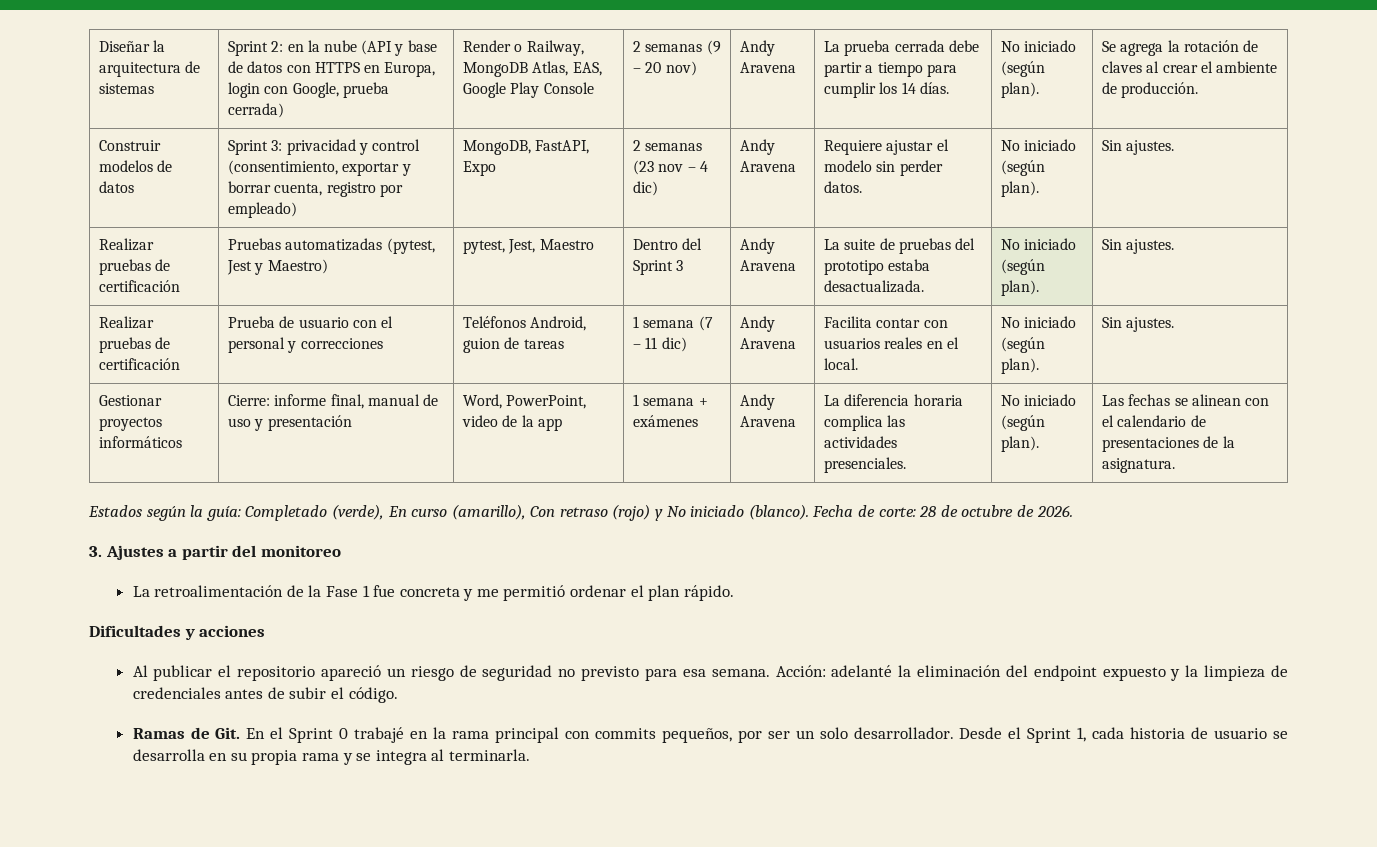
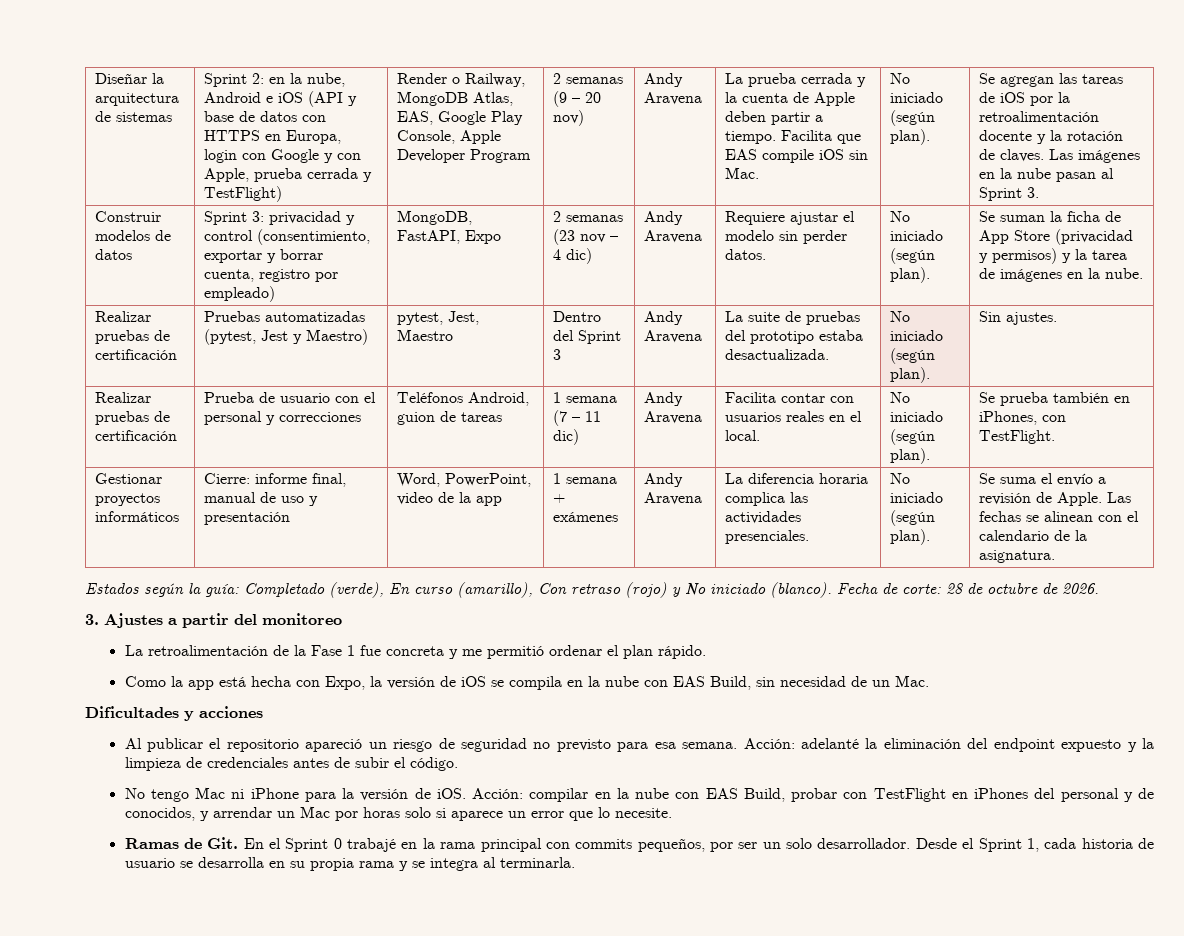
[323,40,357,52] nube -> [307,73,346,87] [204,92,304,103] nube, Android e iOS
[292,82,389,98] [228,103,285,118] Google, prueba cerrada) -> [271,149,362,163] [204,168,373,182] [204,186,283,202] Google y con Apple, prueba cerrada y TestFlight)
[543,82,594,94] Console -> [397,130,502,144] [397,149,532,163] Console, Apple Developer Program
[948,40,979,52] [824,62,957,77] [824,82,949,98] [1001,40,1077,52] [1001,61,1046,77] [1001,82,1040,98] [1102,40,1258,56] [1102,61,1277,73] [1102,82,1199,98] debe partir a tiempo para cumplir los 14 días. | No iniciado (según plan). | Se agrega la rotación de claves al crear el ambiente de producción. -> [857,77,867,87] [725,92,856,106] [725,111,824,125] [725,130,862,144] [725,149,869,163] [725,167,760,179] [890,73,911,84] [890,92,944,103] [890,110,936,126] [890,129,931,145] [979,73,1124,87] [979,92,1071,106] [979,111,1100,122] [979,130,1124,144] [979,149,1141,163] [979,168,1115,182] [979,187,1040,201] y la cuenta de Apple deben partir a tiempo. Facilita que EAS compile iOS sin Mac. | No iniciado (según plan). | Se agregan las tareas de iOS por la retroalimentación docente y la rotación de claves. Las imágenes en la nube pasan al Sprint 3.
[1102,140,1175,155] Sin ajustes. -> [979,211,1122,222] [979,229,1134,245] [979,248,1128,264] [979,268,1144,282] Se suman la ficha de App Store (privacidad y permisos) y la tarea de imágenes en la nube.
[1102,317,1175,332] Sin ajustes. -> [979,392,1131,406] [979,411,1067,425] [979,430,1056,444] Se prueba también en iPhones, con TestFlight.
(1040, 444) none -> [979,473,1107,486] [979,492,1103,506] Se suma el envío a revisión de Apple.
[1102,436,1219,452] presentaciones de -> (1071, 535) none
(734, 593) none -> [124,675,929,690] // Como la app está hecha con Expo, la versión de iOS se compila en la nube con EAS Build, sin necesidad de un Mac.
(398, 695) none -> [124,787,1154,802] [124,806,672,821] // No tengo Mac ni iPhone para la versión de iOS. Acción: compilar en la nube con EAS Build, probar con TestFlight en iPhones del personal y de conocidos, y arrendar un Mac por horas solo si aparece un error que lo necesite.

